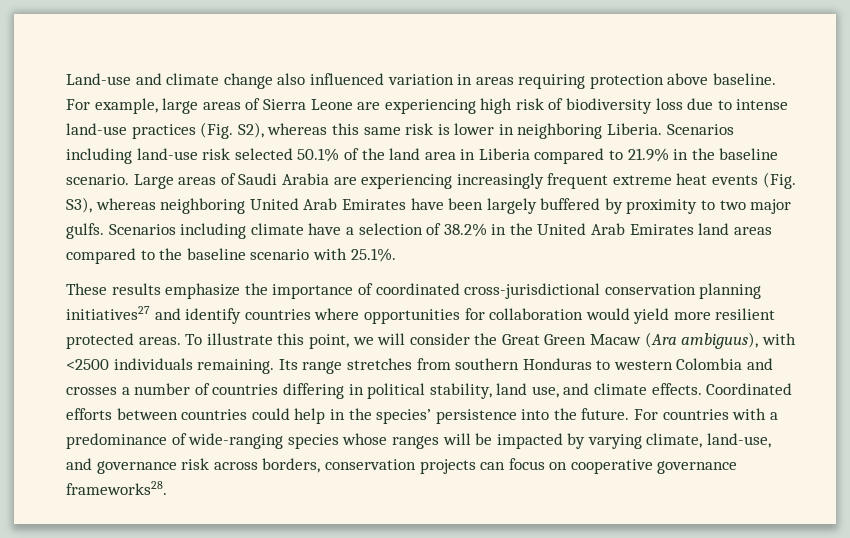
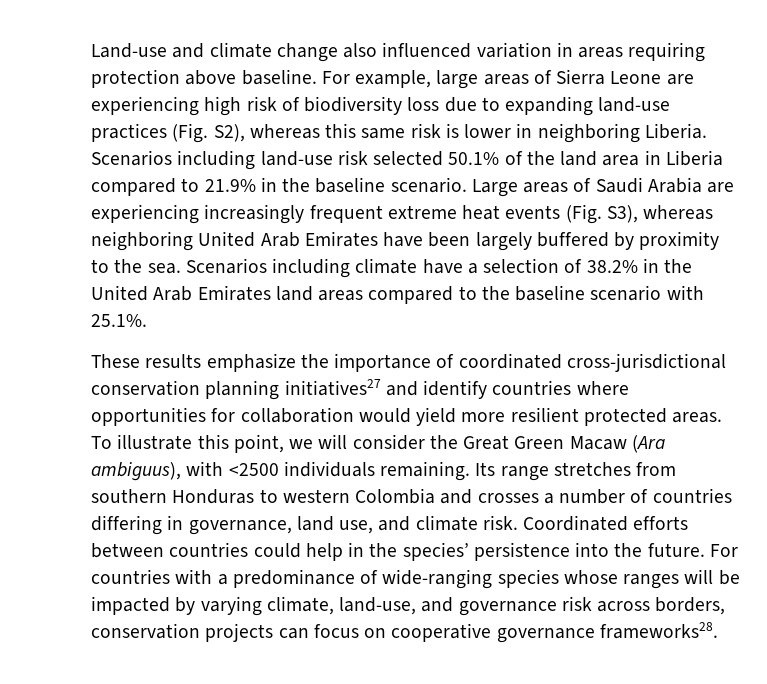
[736,99,789,110] intense -> [505,96,594,116] expanding
[719,199,792,214] [66,223,104,239] two major gulfs. -> [114,259,181,274] the sea.
[367,383,492,399] political stability, -> [188,520,292,535] governance,
[651,383,702,395] effects. -> [482,515,518,530] risk.

